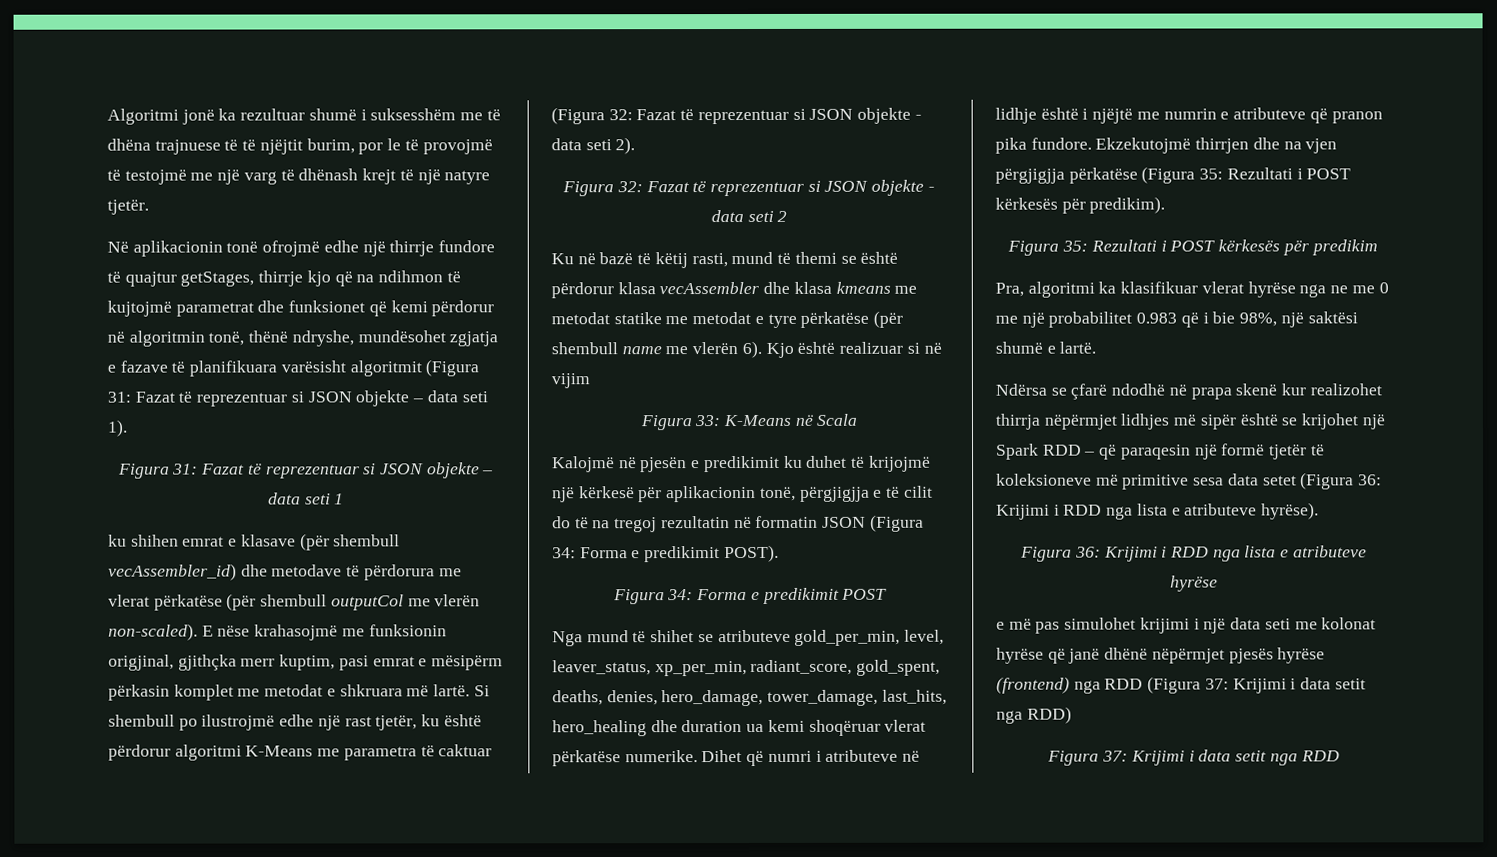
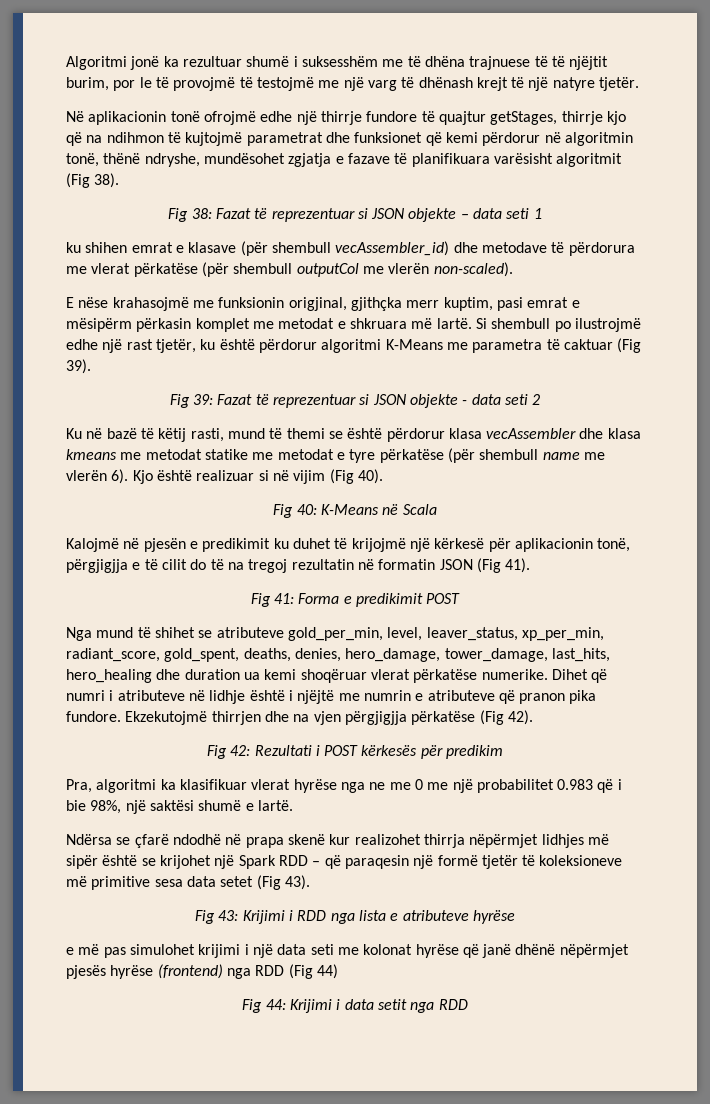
[425,359,480,377] [107,390,488,407] [107,419,128,437] [117,463,199,479] (Figura 31: Fazat të reprezentuar si JSON objekte – data seti 1). // Figura 31: -> [66,173,120,188] [168,208,212,222] (Fig 38). // Fig 38:
(198, 632) none -> (513, 269) //
[551,107,922,125] [551,137,636,155] [562,181,643,197] (Figura 32: Fazat të reprezentuar si JSON objekte - data seti 2). // Figura 32: -> [617,338,642,353] [66,359,91,374] [169,394,214,408] (Fig 39). // Fig 39:
[639,415,721,431] // Figura 33: -> [329,469,383,484] [273,504,317,518] (Fig 40). // Fig 40:
[869,514,924,532] [552,544,779,563] [612,589,694,605] (Figura 34: Forma e predikimit POST). // Figura 34: -> [476,558,531,573] [250,593,295,607] (Fig 41). // Fig 41:
[1141,166,1352,184] [995,196,1166,214] [1007,240,1089,256] (Figura 35: Rezultati i POST kërkesës për predikim). // Figura 35: -> [479,710,533,725] [206,745,251,759] (Fig 42). // Fig 42:
[1300,472,1383,490] [996,502,1320,520] [1020,546,1101,562] (Figura 36: Krijimi i RDD nga lista e atributeve hyrëse). // Figura 36: -> [256,875,310,890] [195,910,239,924] (Fig 43). // Fig 43:
[1147,676,1366,694] [996,706,1072,724] [1047,750,1129,766] (Figura 37: Krijimi i data setit nga RDD) // Figura 37: -> [288,964,338,979] [242,999,286,1013] (Fig 44) // Fig 44:

